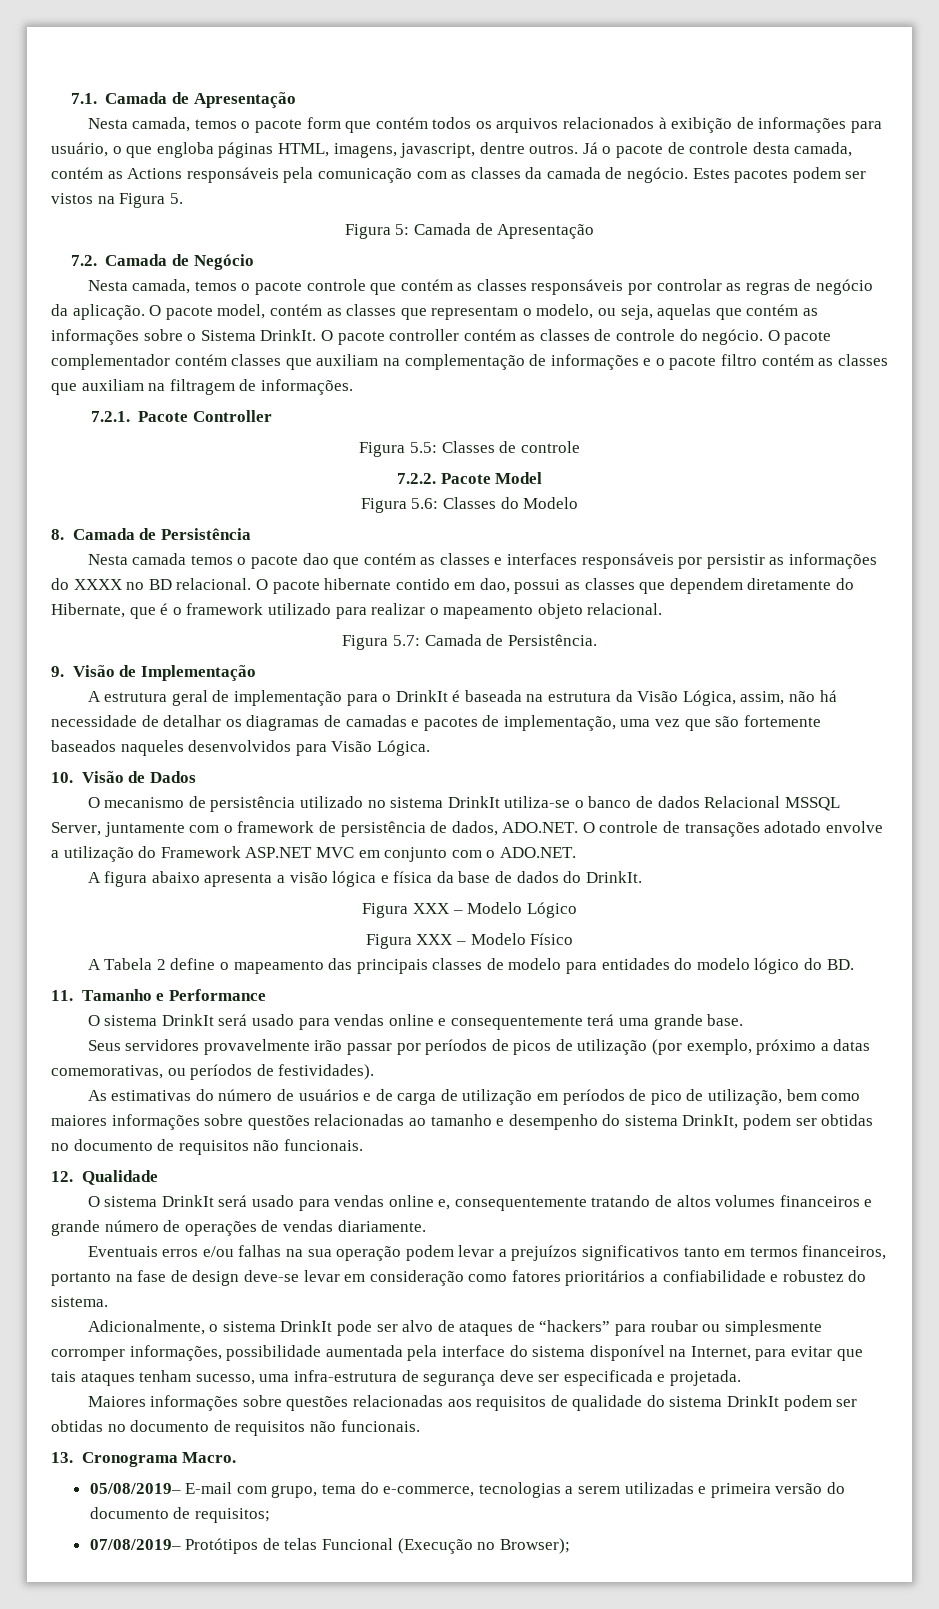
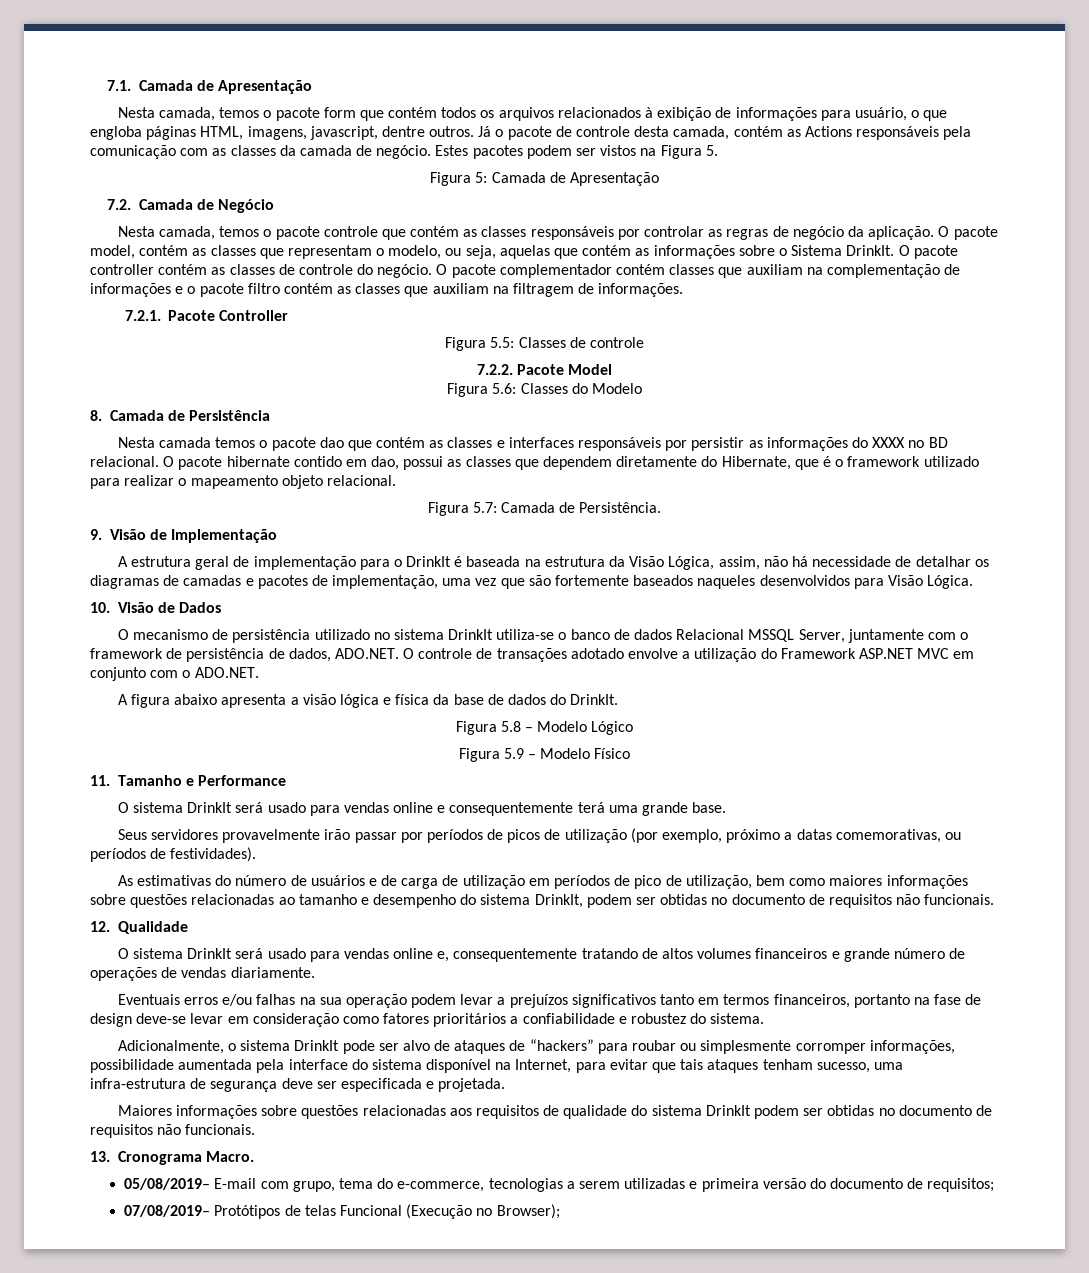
[412,903,449,914] XXX -> [500,721,521,732] 5.8
[416,934,453,945] XXX -> [503,748,524,759] 5.9
[87,958,854,974] // A Tabela 2 define o mapeamento das principais classes de modelo para entidades do modelo lógico do BD. -> (631, 753) none

